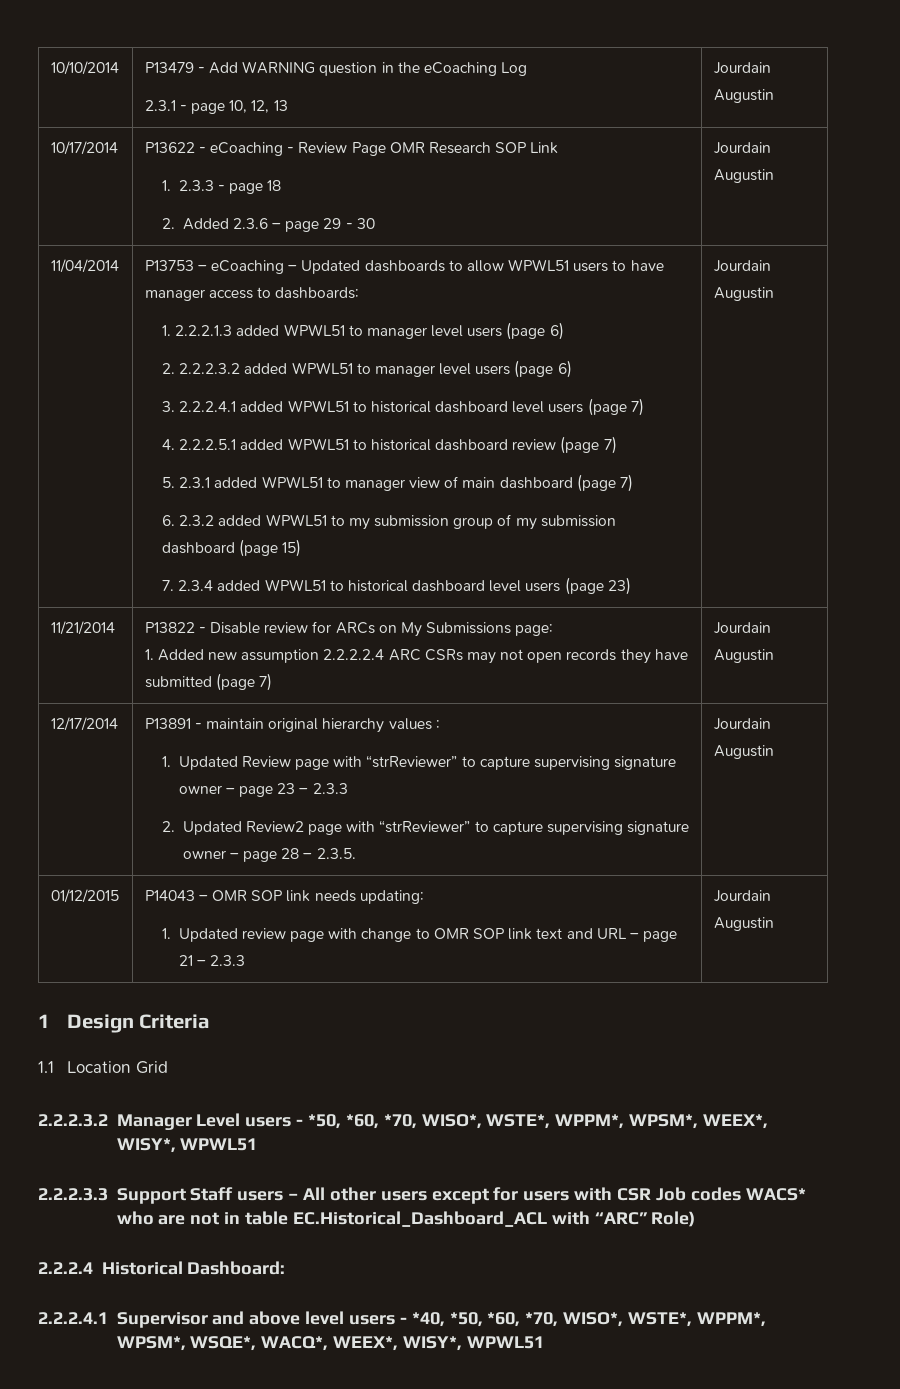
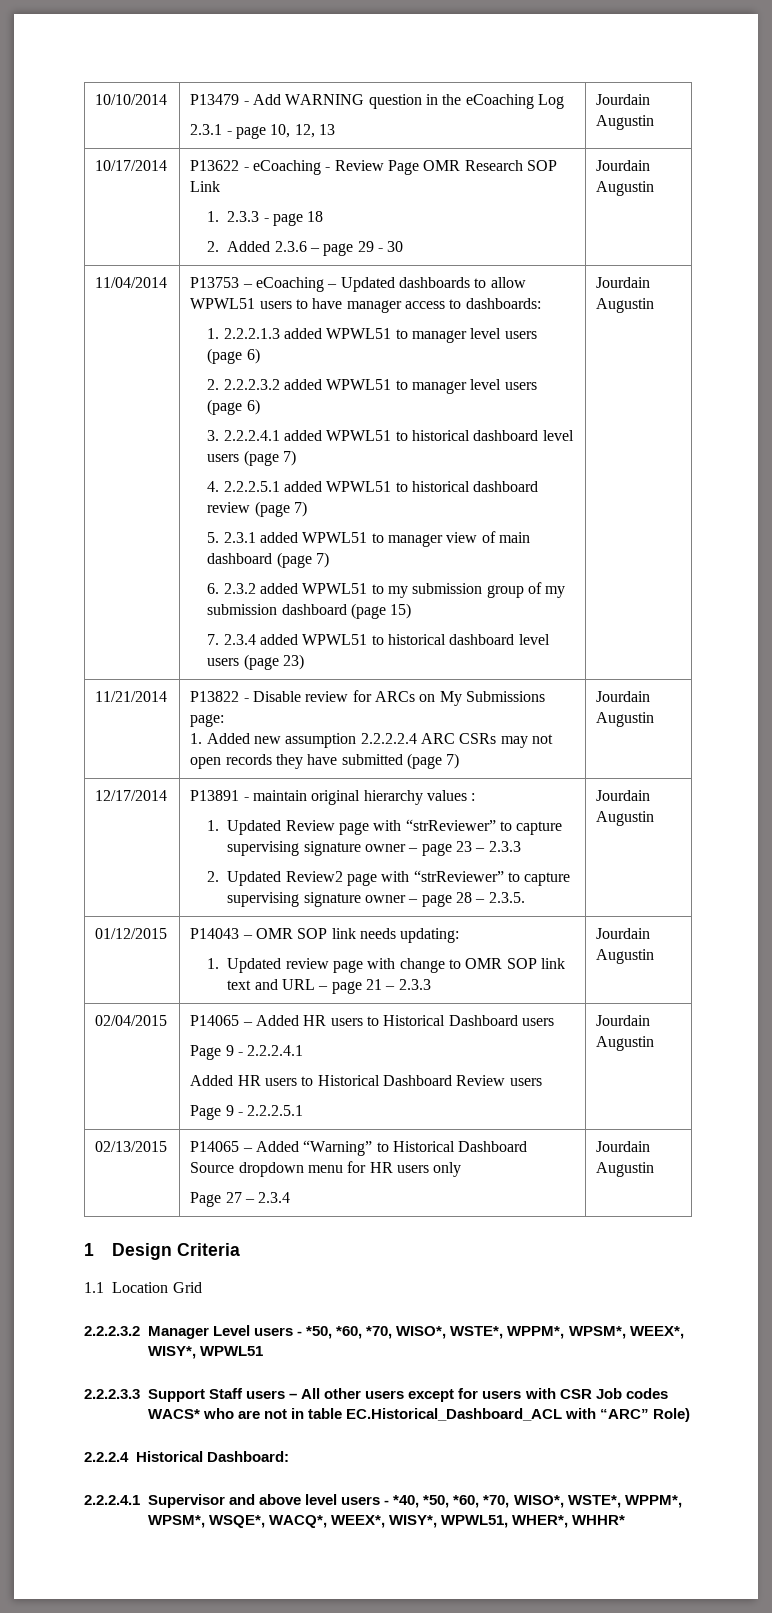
(774, 924) none -> [95,1015,168,1026] [190,1015,554,1026] [190,1045,304,1060] [190,1075,542,1086] [190,1105,304,1120] [596,1015,651,1026] [596,1036,655,1051] [95,1141,168,1152] [190,1140,528,1156] [190,1161,462,1177] [190,1192,291,1207] [596,1141,651,1152] [596,1162,655,1177] // 02/04/2015 | P14065 – Added HR users to Historical Dashboard users // Page 9 - 2.2.2.4.1 // Added HR users to Historical Dashboard Review users // Page 9 - 2.2.2.5.1 | Jourdain Augustin // 02/13/2015 | P14065 – Added “Warning” to Historical Dashboard Source dropdown menu for HR users only // Page 27 – 2.3.4 | Jourdain Augustin
[466,1336,544,1349] WPWL51 -> [441,1515,626,1528] WPWL51, WHER*, WHHR*

